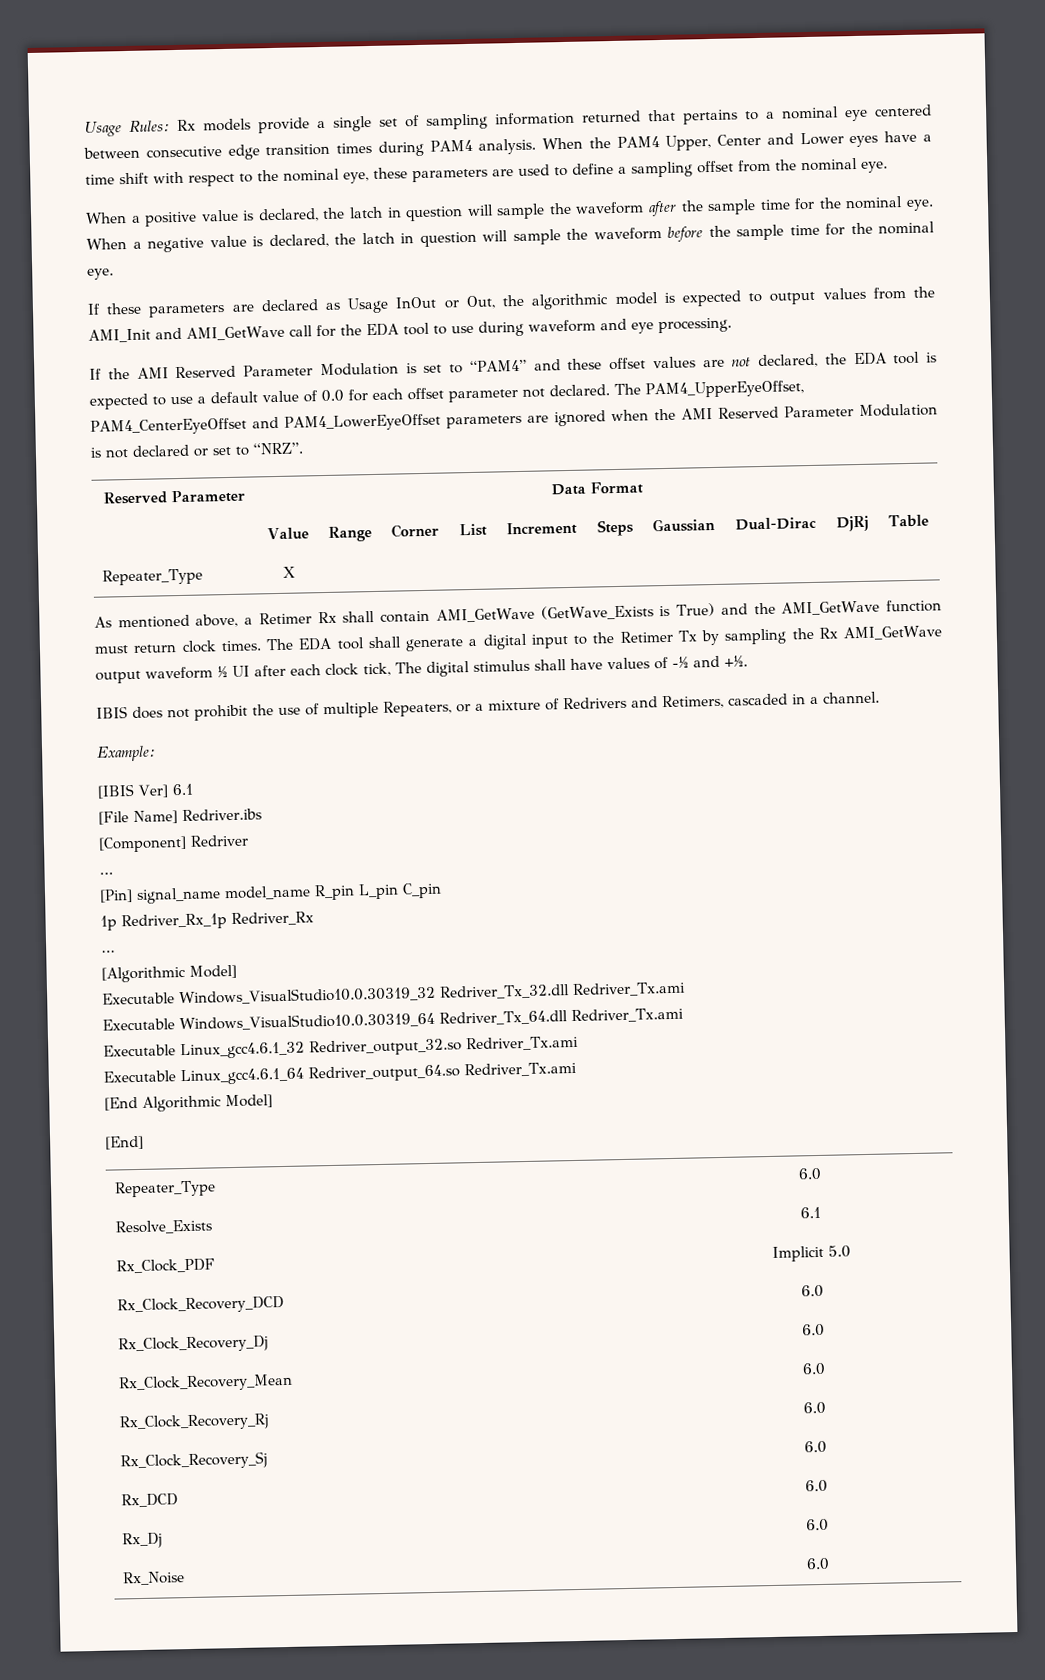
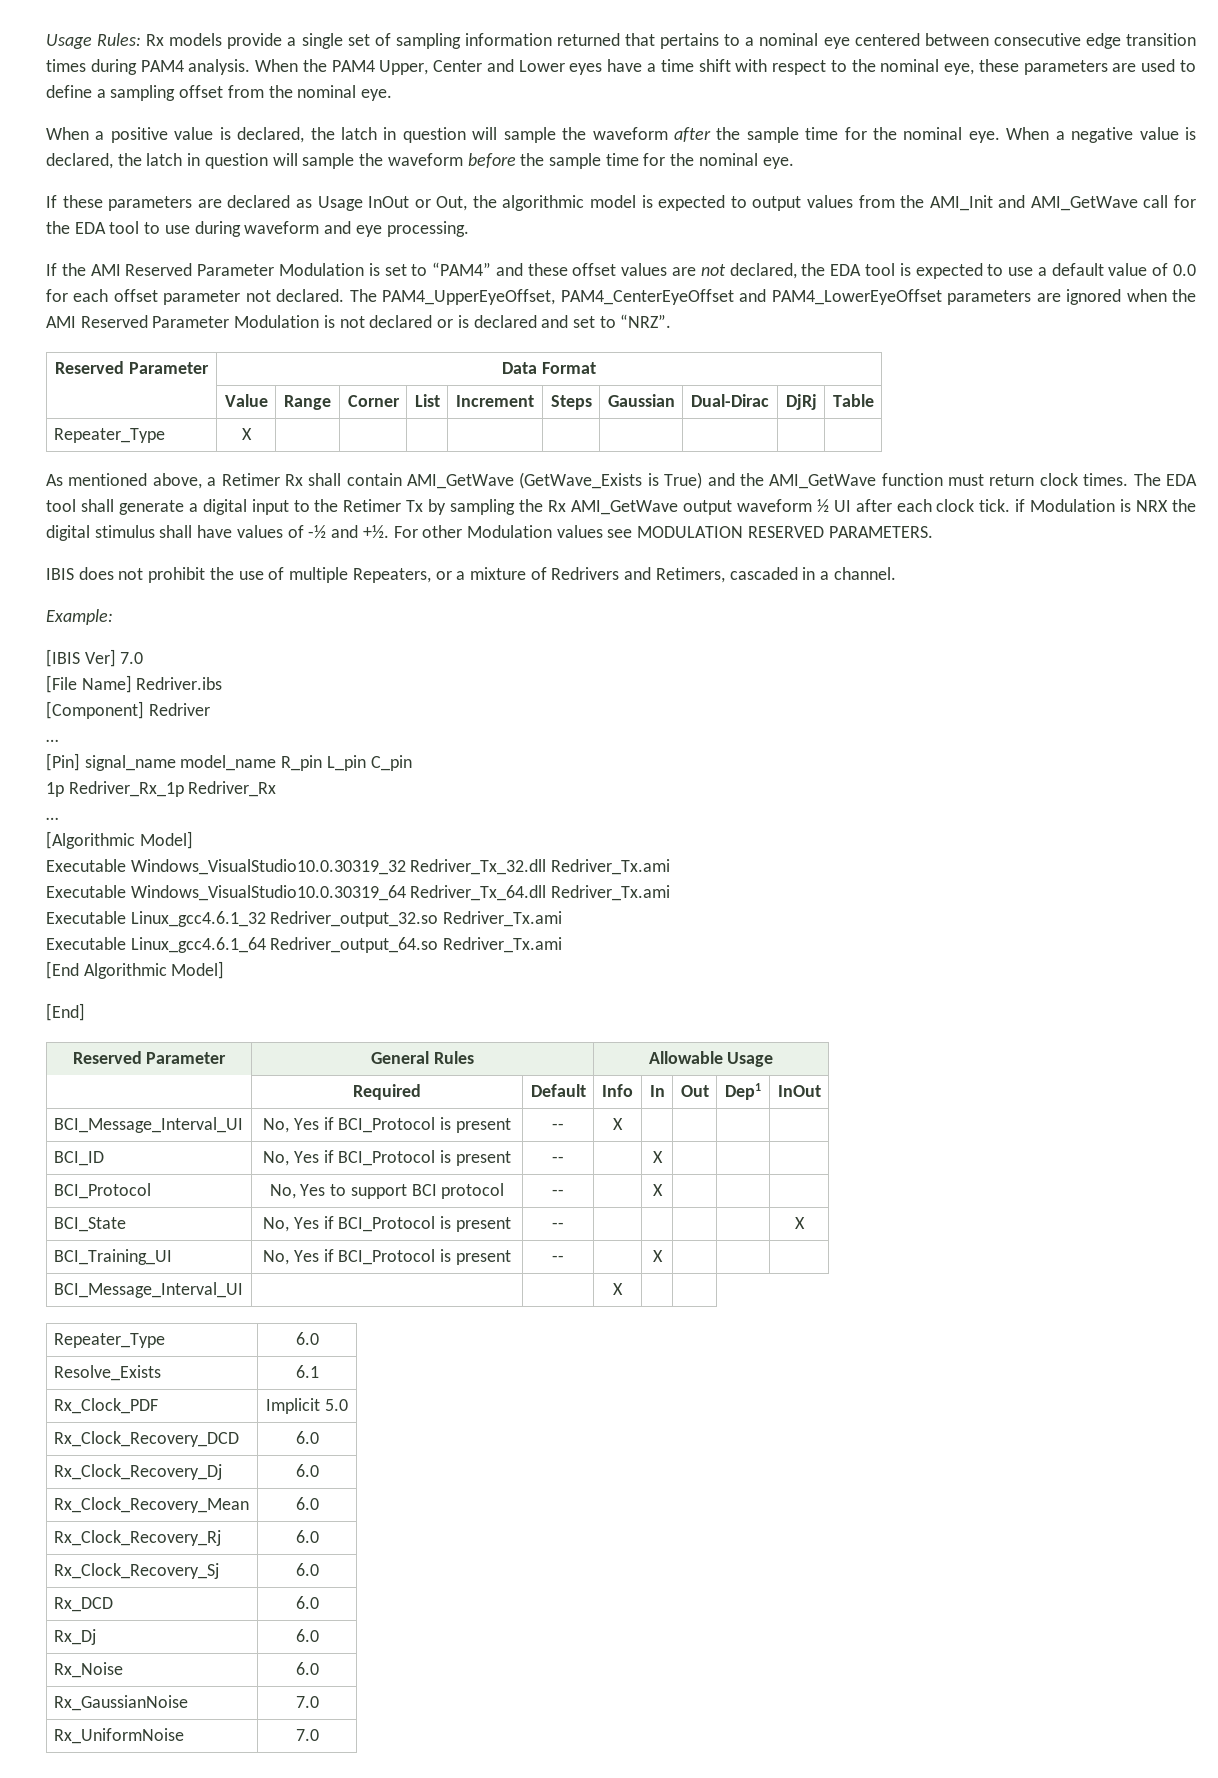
(209, 452) none -> [457,315,569,328] is declared and
[363,662,422,677] tick, The -> [979,499,1197,512] tick. if Modulation is NRX the
(748, 661) none -> [393,525,933,538] For other Modulation values see MODULATION RESERVED PARAMETERS.
[171,783,193,796] 6.1 -> [120,652,144,664] 7.0
(144, 1142) none -> [72,1051,227,1064] [371,1051,474,1064] [648,1051,774,1067] [353,1084,421,1100] [530,1084,586,1097] [602,1084,633,1097] [649,1085,665,1097] [680,1085,709,1097] [725,1083,761,1100] [777,1085,821,1097] [53,1117,243,1133] [263,1117,511,1133] [552,1123,564,1130] [613,1118,623,1130] [53,1151,104,1166] [263,1150,511,1166] [552,1156,564,1163] [652,1151,663,1163] [53,1183,151,1199] [269,1183,505,1199] [552,1189,564,1196] [652,1184,663,1196] [53,1217,126,1232] [263,1216,511,1232] [552,1222,564,1229] [794,1217,805,1229] [53,1249,172,1265] [263,1249,511,1265] [552,1255,564,1262] [652,1250,663,1262] [53,1282,243,1298] [613,1283,623,1295] // Reserved Parameter | General Rules | Allowable Usage // | Required | Default | Info | In | Out | Dep1 | InOut // BCI_Message_Interval_UI | No, Yes if BCI_Protocol is present | -- | X | | | | // BCI_ID | No, Yes if BCI_Protocol is present | -- | | X | | | // BCI_Protocol | No, Yes to support BCI protocol | -- | | X | | | // BCI_State | No, Yes if BCI_Protocol is present | -- | | | | | X // BCI_Training_UI | No, Yes if BCI_Protocol is present | -- | | X | | | // BCI_Message_Interval_UI | | | X | |
(830, 1564) none -> [53,1695,188,1711] [295,1696,319,1708] [53,1728,184,1744] [295,1729,319,1741] // Rx_GaussianNoise | 7.0 // Rx_UniformNoise | 7.0

